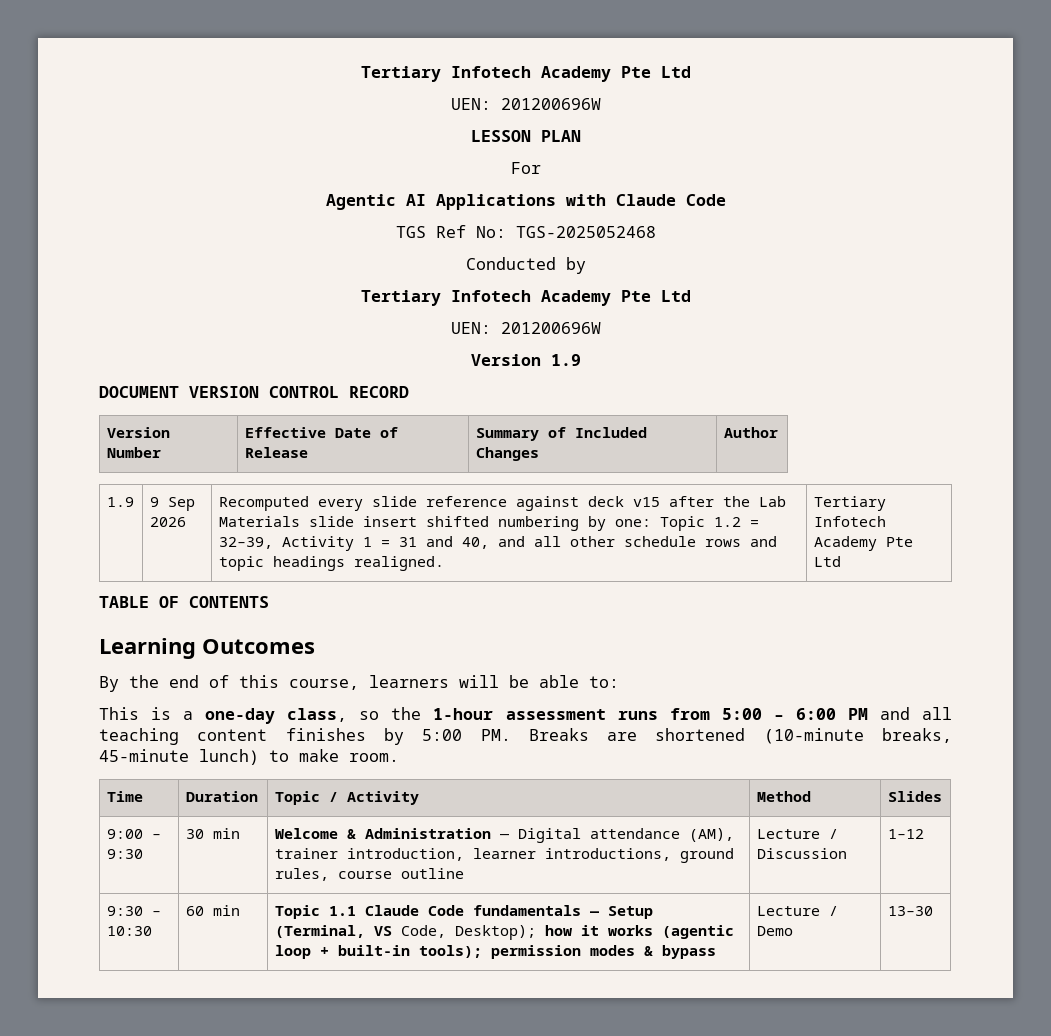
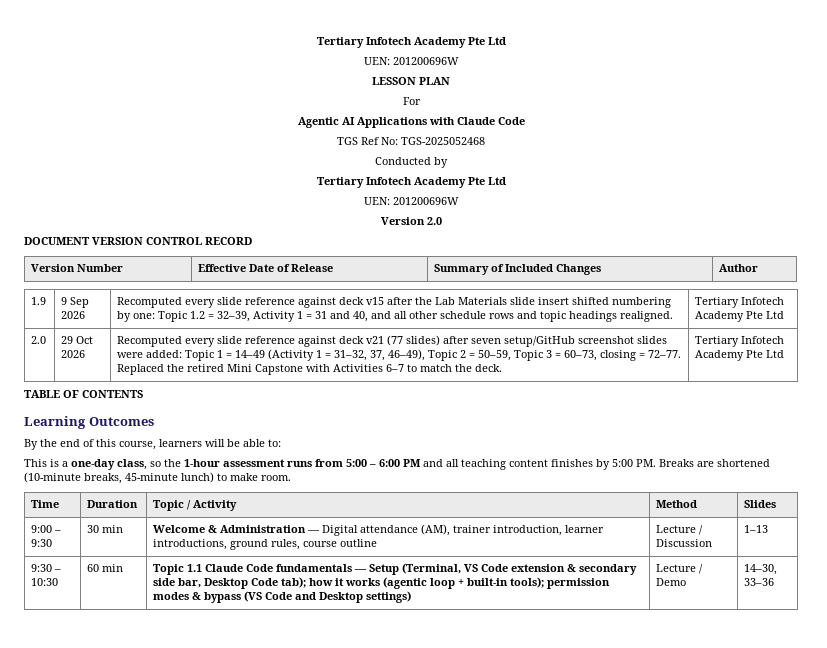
[550,354,581,366] 1.9 -> [426,217,442,225] 2.0
(841, 561) none -> [31,336,47,344] [61,336,94,344] [61,350,86,358] [117,335,668,347] [117,349,682,361] [117,364,503,375] [695,336,785,347] [695,350,785,361] // 2.0 | 29 Oct 2026 | Recomputed every slide reference against deck v21 (77 slides) after seven setup/GitHub screenshot slides were added: Topic 1 = 14–49 (Activity 1 = 31–32, 37, 46–49), Topic 2 = 50–59, Topic 3 = 60–73, closing = 72–77. Replaced the retired Mini Capstone with Activities 6–7 to match the deck. | Tertiary Infotech Academy Pte Ltd
[887,829,924,839] 1–12 -> [744,525,769,533] 1–13
[400,925,536,940] Code, Desktop); -> [481,564,638,575] [153,577,307,589] Code extension & secondary side bar, Desktop Code tab);
(716, 952) none -> [244,591,412,603] (VS Code and Desktop settings)
[887,906,933,916] 13–30 -> [744,564,778,575] [744,578,775,586] 14–30, 33–36

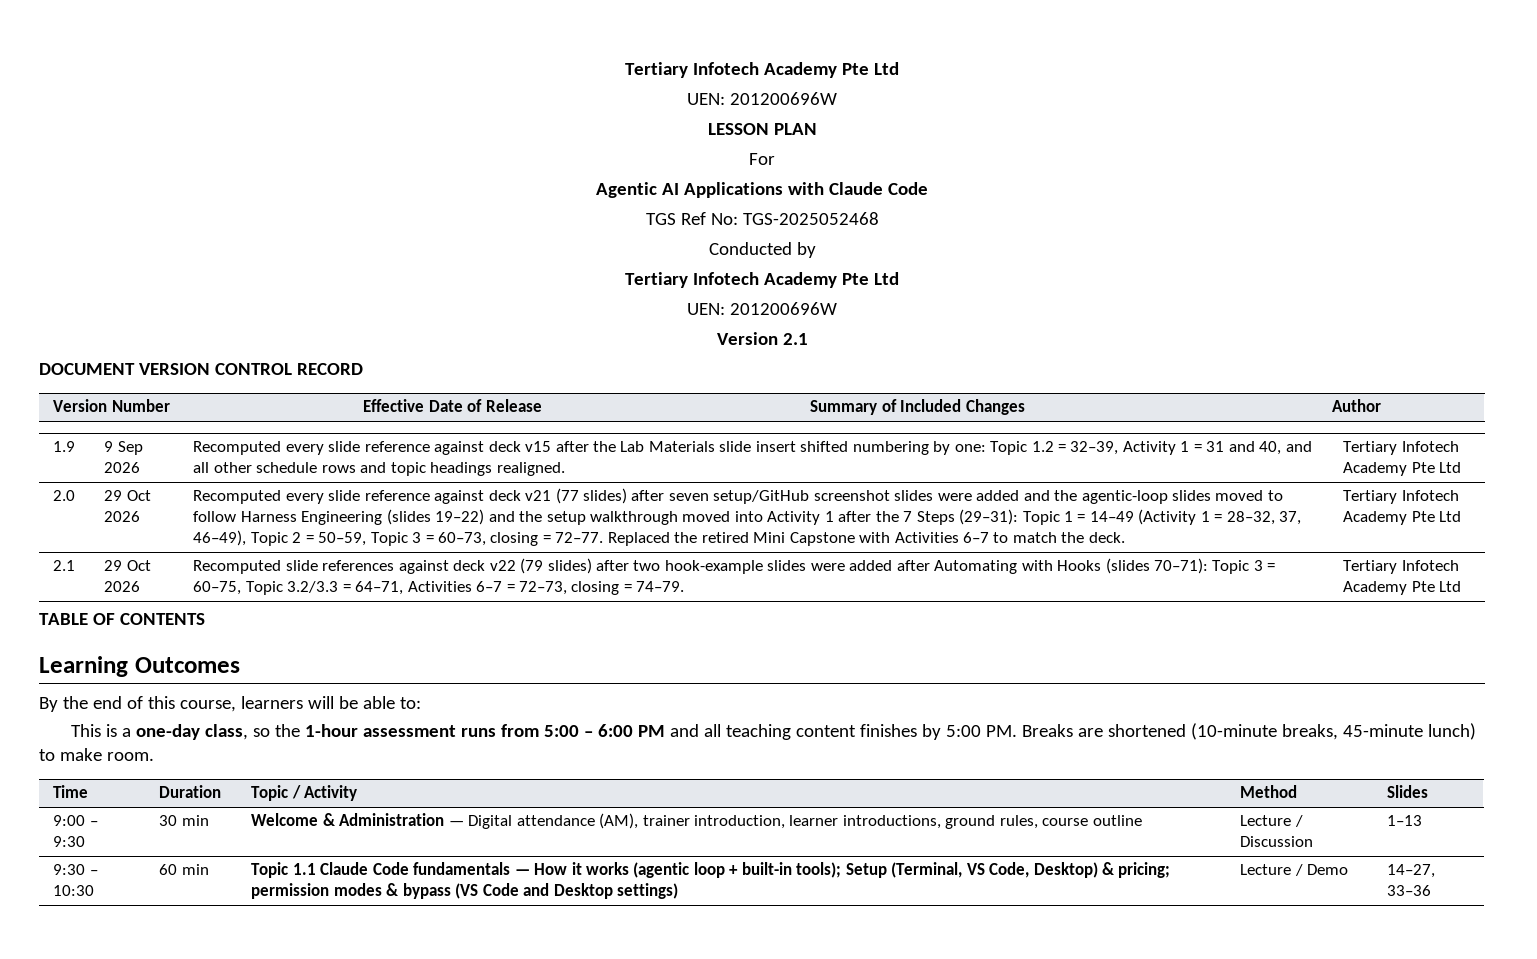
[426,217,442,225] 2.0 -> [782,333,808,345] 2.1
[146,350,183,358] added: -> [976,490,1283,504] [193,509,1019,525] added and the agentic-loop slides moved to follow Harness Engineering (slides 19–22) and the setup walkthrough moved into Activity 1 after the 7 Steps (29–31):
[334,350,368,361] 31–32, -> [1226,511,1275,525] 28–32,
(785, 354) none -> [53,560,76,571] [104,560,151,571] [104,581,141,592] [193,558,1276,574] [193,581,685,595] [1343,560,1459,574] [1343,581,1462,595] // 2.1 | 29 Oct 2026 | Recomputed slide references against deck v22 (79 slides) after two hook-example slides were added after Automating with Hooks (slides 70–71): Topic 3 = 60–75, Topic 3.2/3.3 = 64–71, Activities 6–7 = 72–73, closing = 74–79. | Tertiary Infotech Academy Pte Ltd
[369,563,638,575] [153,577,334,589] Setup (Terminal, VS Code extension & secondary side bar, Desktop Code tab); how -> [534,863,568,875] How
(545, 582) none -> [845,862,1171,878] Setup (Terminal, VS Code, Desktop) & pricing;
[744,564,778,575] 14–30, -> [1387,864,1436,878] 14–27,

